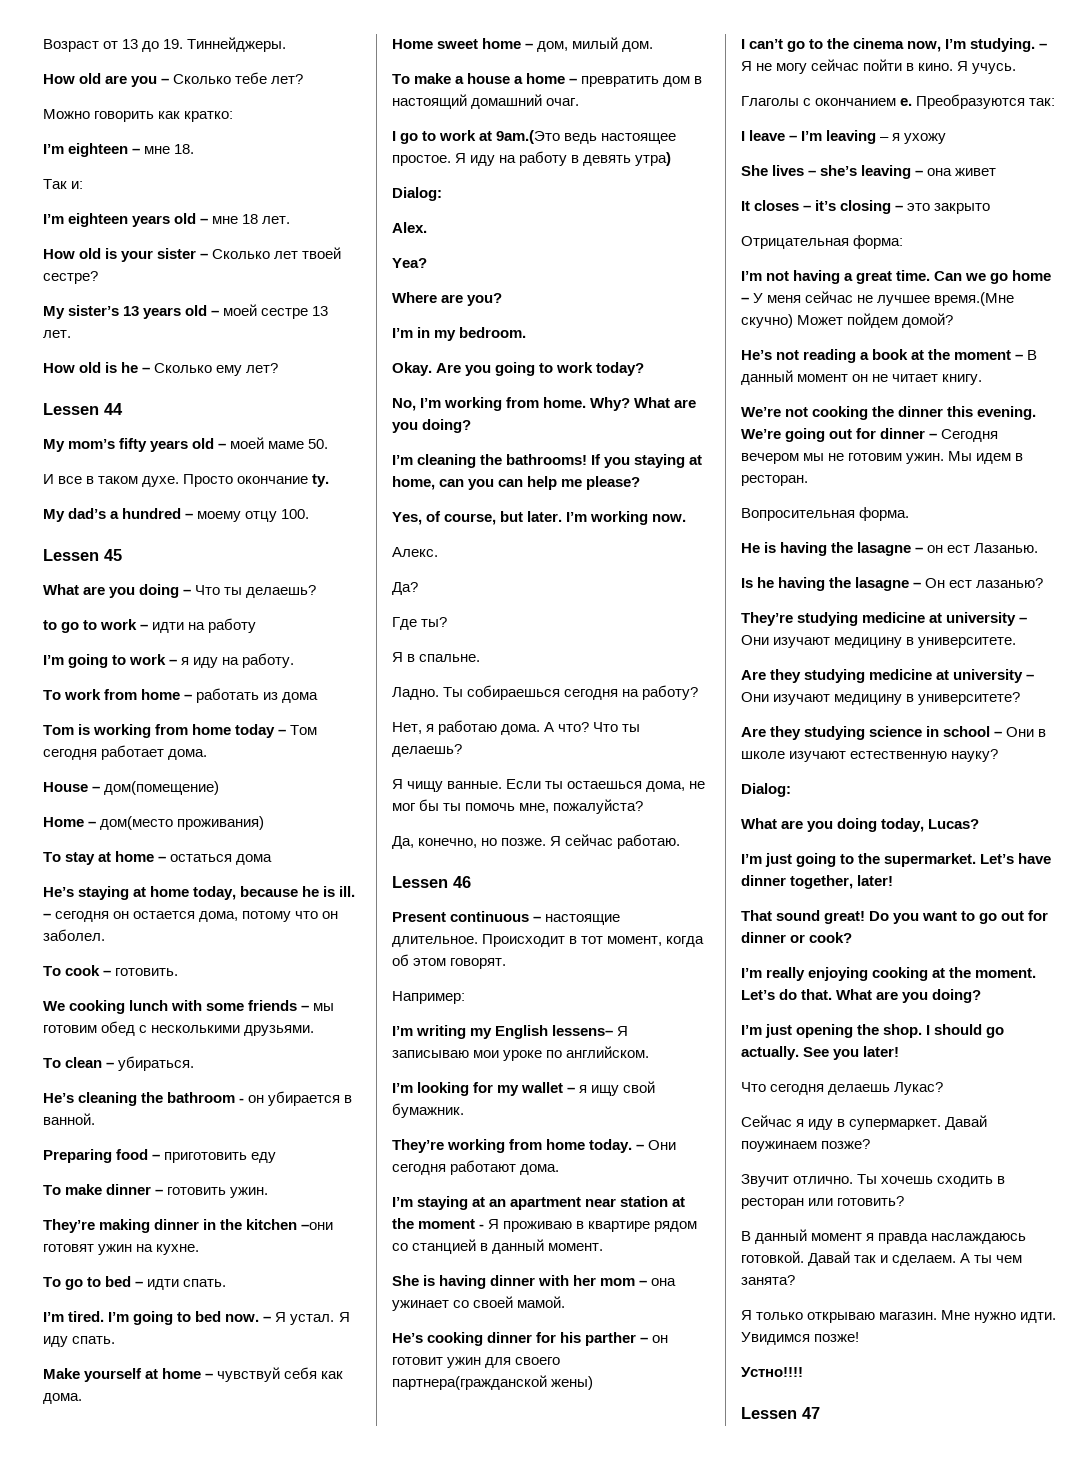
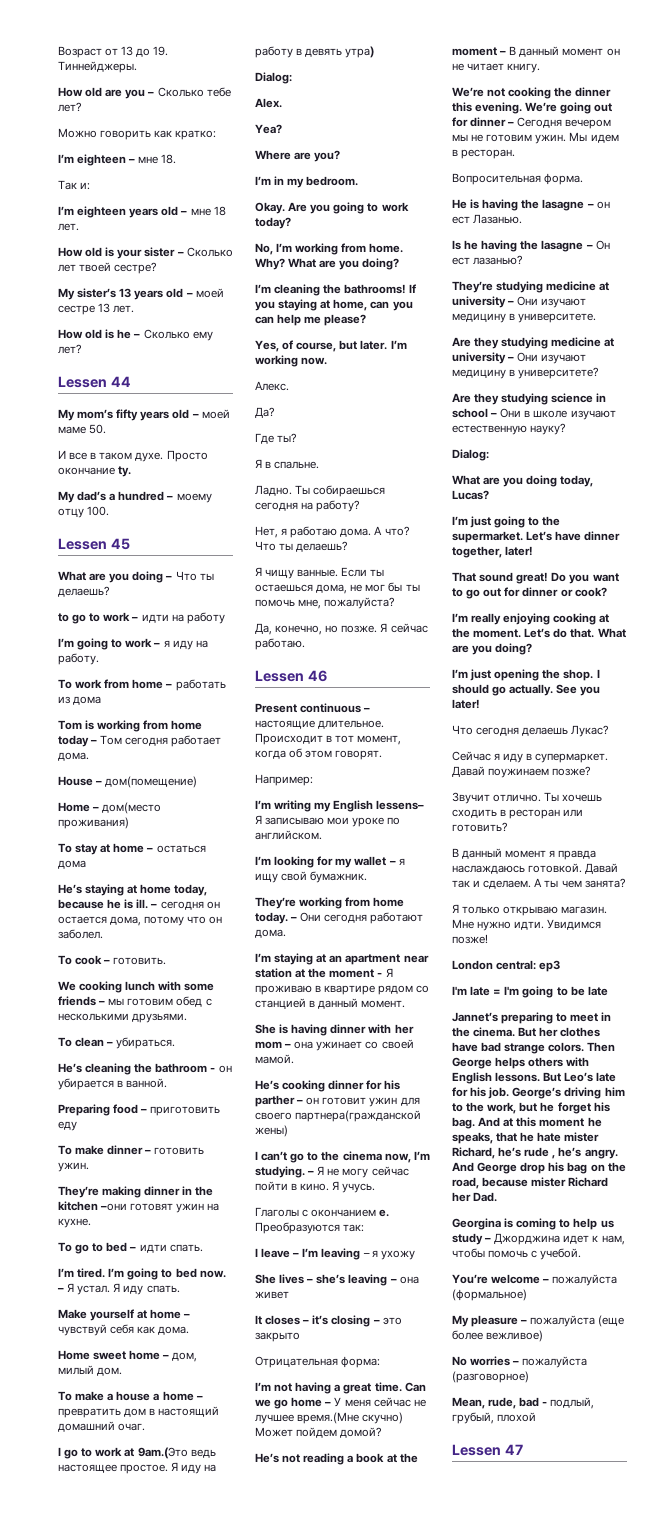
[741,1367,803,1377] Устно!!!! -> [452,960,561,972] [452,986,608,998] [452,1012,612,1024] [452,1027,601,1037] [452,1042,616,1054] [452,1057,590,1069] [452,1072,617,1084] [452,1087,625,1099] [452,1102,610,1114] [452,1117,602,1129] [452,1132,600,1144] [452,1147,618,1159] [452,1162,626,1174] [452,1177,609,1189] [452,1192,498,1202] [452,1218,614,1230] [452,1233,625,1245] [452,1248,582,1260] [452,1274,618,1286] [452,1289,527,1301] [452,1315,625,1327] [452,1330,544,1342] [452,1356,588,1368] [452,1371,529,1383] [452,1397,595,1409] [452,1412,537,1424] London central: ep3 // I'm late = I'm going to be late // Jannet’s preparing to meet in the cinema. But her clothes have bad strange colors. Then George helps others with English lessons. But Leo’s late for his job. George’s driving him to the work, but he forget his bag. And at this moment he speaks, that he hate mister Richard, he’s rude , he’s angry. And George drop his bag on the road, because mister Richard her Dad. // Georgina is coming to help us study – Джорджина идет к нам, чтобы помочь с учебой. // You’re welcome – пожалуйста (формальное) // My pleasure – пожалуйста (еще более вежливое) // No worries – пожалуйста (разговорное) // Mean, rude, bad - подлый, грубый, плохой

